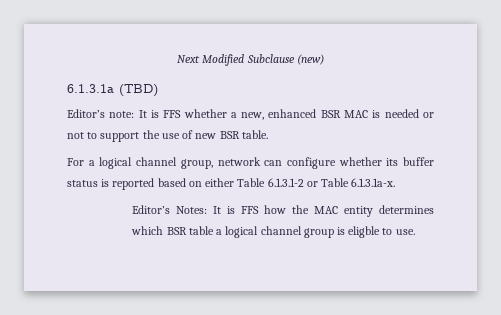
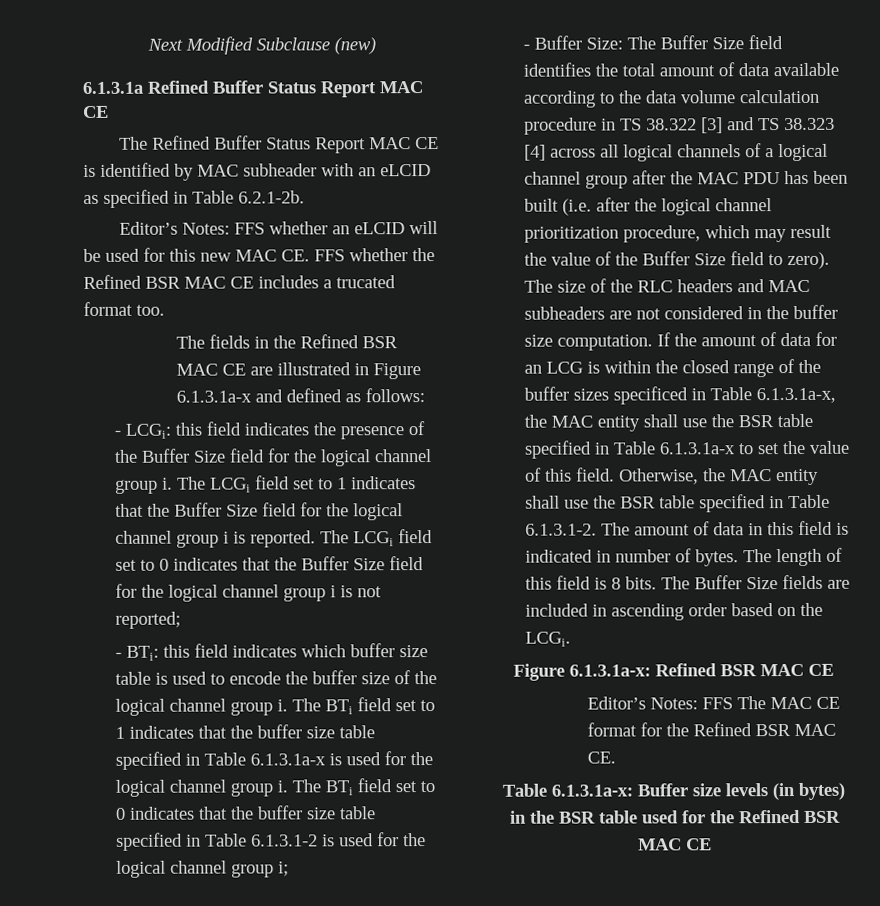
[119,84,158,97] [67,109,435,120] [67,130,268,142] [67,157,434,169] [67,178,396,190] [132,205,434,217] [131,226,415,238] (TBD) // Editor’s note: It is FFS whether a new, enhanced BSR MAC is needed or not to support the use of new BSR table. // For a logical channel group, network can configure whether its buffer status is reported based on either Table 6.1.3.1-2 or Table 6.1.3.1a-x. // Editor’s Notes: It is FFS how the MAC entity determines which BSR table a logical channel group is eligble to use. -> [147,80,423,98] [83,105,109,118] [119,135,440,154] [83,162,431,181] [83,189,305,208] [119,221,439,235] [83,247,435,262] [83,274,396,289] [83,301,165,316] [175,334,398,349] [175,362,421,380] [175,388,425,403] [113,421,425,440] [113,448,432,467] [114,475,416,494] [114,502,403,521] [114,529,433,548] [114,556,424,571] [114,583,382,602] [114,611,181,629] [114,643,428,661] [114,670,437,685] [114,697,435,716] [114,724,375,739] [114,751,433,770] [114,778,435,797] [114,805,376,820] [115,832,426,851] [115,860,289,878] [522,35,783,50] [522,62,839,77] [522,89,820,108] [523,117,835,135] [523,143,828,162] [523,170,848,189] [523,197,772,216] [523,224,832,243] [523,251,830,270] [523,278,810,293] [523,304,838,320] [523,331,837,351] [523,359,821,378] [523,386,836,405] [523,413,813,432] [523,440,850,459] [524,467,819,486] [524,494,830,513] [524,520,849,536] [524,547,843,567] [524,574,850,590] [524,602,823,621] [524,631,571,647] [513,663,834,681] [586,696,840,710] [586,722,836,737] [586,751,616,764] [502,782,845,801] [508,809,841,824] [637,838,712,851] Refined Buffer Status Report MAC CE // The Refined Buffer Status Report MAC CE is identified by MAC subheader with an eLCID as specified in Table 6.2.1-2b. // Editor’s Notes: FFS whether an eLCID will be used for this new MAC CE. FFS whether the Refined BSR MAC CE includes a trucated format too. // The fields in the Refined BSR MAC CE are illustrated in Figure 6.1.3.1a-x and defined as follows: // - LCGi: this field indicates the presence of the Buffer Size field for the logical channel group i. The LCGi field set to 1 indicates that the Buffer Size field for the logical channel group i is reported. The LCGi field set to 0 indicates that the Buffer Size field for the logical channel group i is not reported; // - BTi: this field indicates which buffer size table is used to encode the buffer size of the logical channel group i. The BTi field set to 1 indicates that the buffer size table specified in Table 6.1.3.1a-x is used for the logical channel group i. The BTi field set to 0 indicates that the buffer size table specified in Table 6.1.3.1-2 is used for the logical channel group i; // - Buffer Size: The Buffer Size field identifies the total amount of data available according to the data volume calculation procedure in TS 38.322 [3] and TS 38.323 [4] across all logical channels of a logical channel group after the MAC PDU has been built (i.e. after the logical channel prioritization procedure, which may result the value of the Buffer Size field to zero). The size of the RLC headers and MAC subheaders are not considered in the buffer size computation. If the amount of data for an LCG is within the closed range of the buffer sizes specificed in Table 6.1.3.1a-x, the MAC entity shall use the BSR table specified in Table 6.1.3.1a-x to set the value of this field. Otherwise, the MAC entity shall use the BSR table specified in Table 6.1.3.1-2. The amount of data in this field is indicated in number of bytes. The length of this field is 8 bits. The Buffer Size fields are included in ascending order based on the LCGi. // Figure 6.1.3.1a-x: Refined BSR MAC CE // Editor’s Notes: FFS The MAC CE format for the Refined BSR MAC CE. // Table 6.1.3.1a-x: Buffer size levels (in bytes) in the BSR table used for the Refined BSR MAC CE

